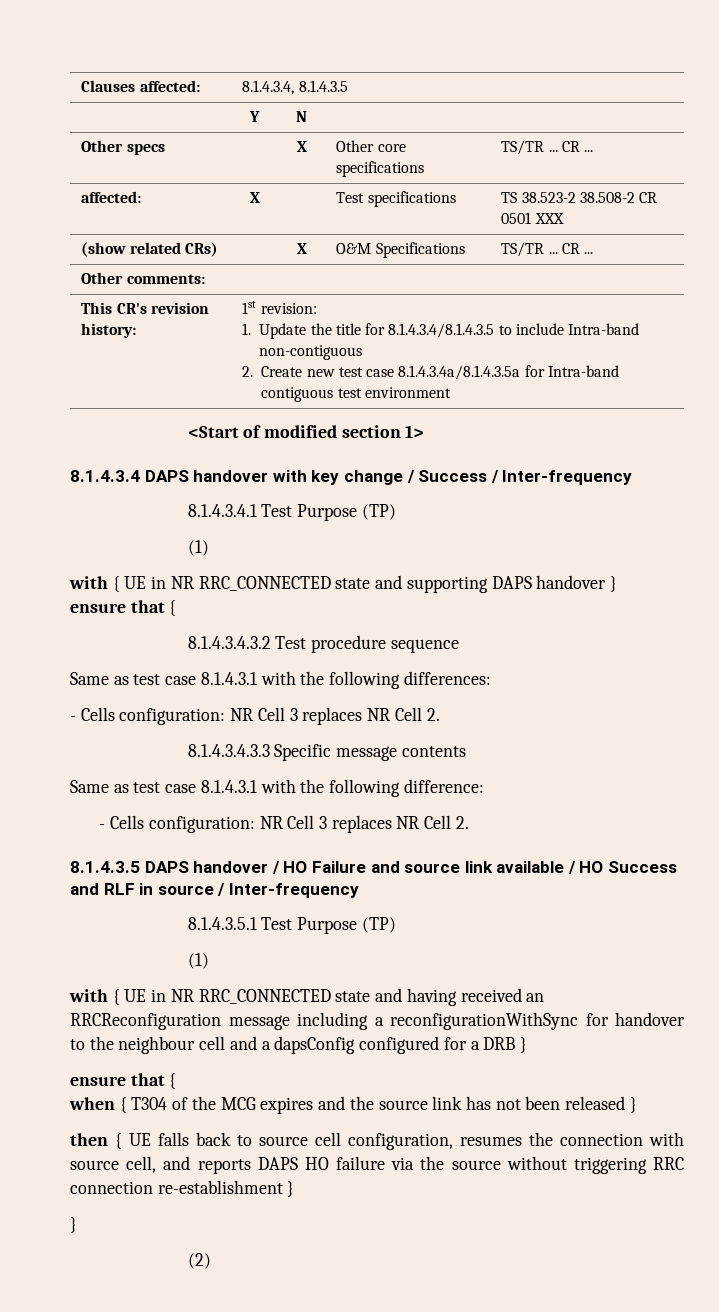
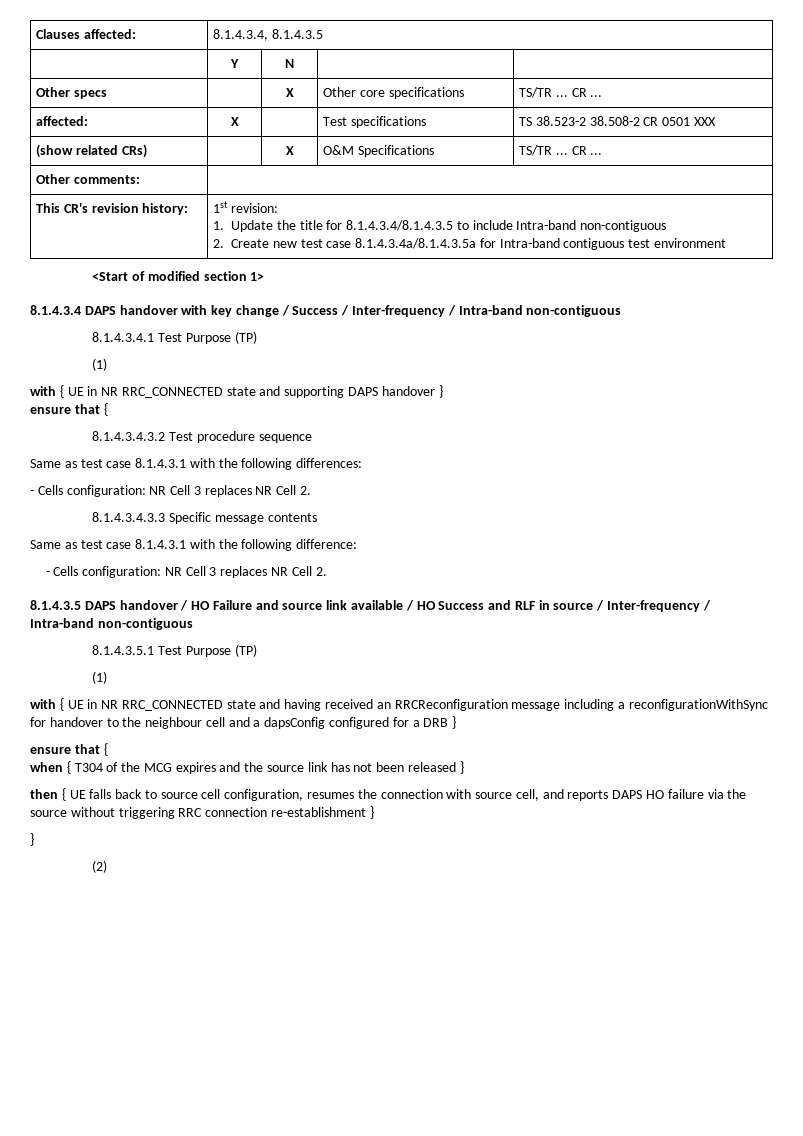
(633, 477) none -> [447,305,622,317] / Intra-band non-contiguous
(359, 890) none -> [702,600,711,611] [30,618,193,630] / Intra-band non-contiguous

